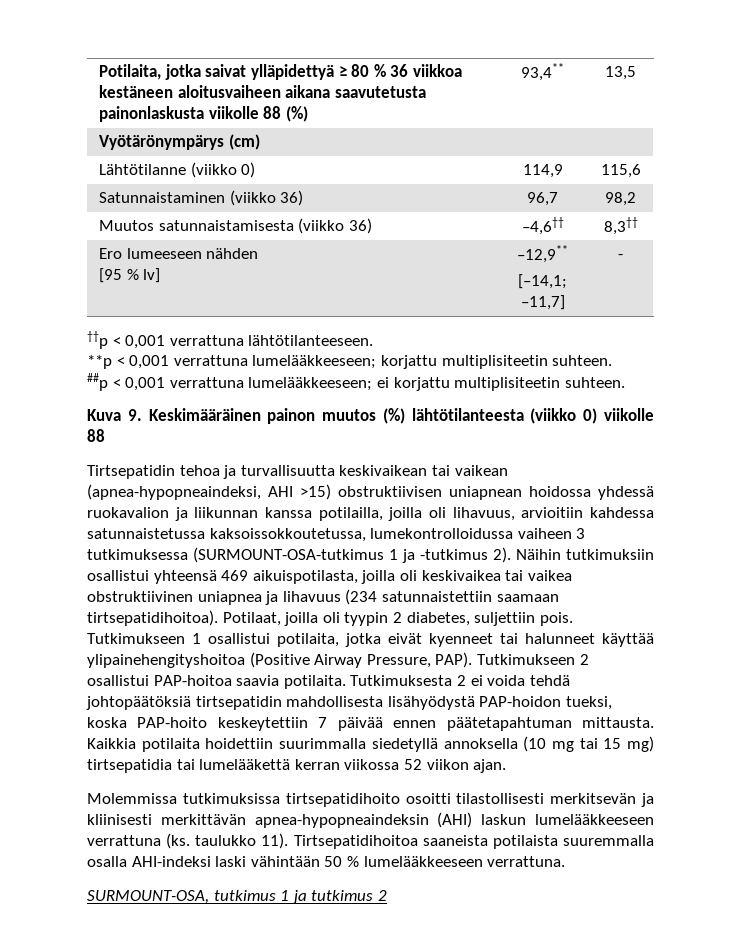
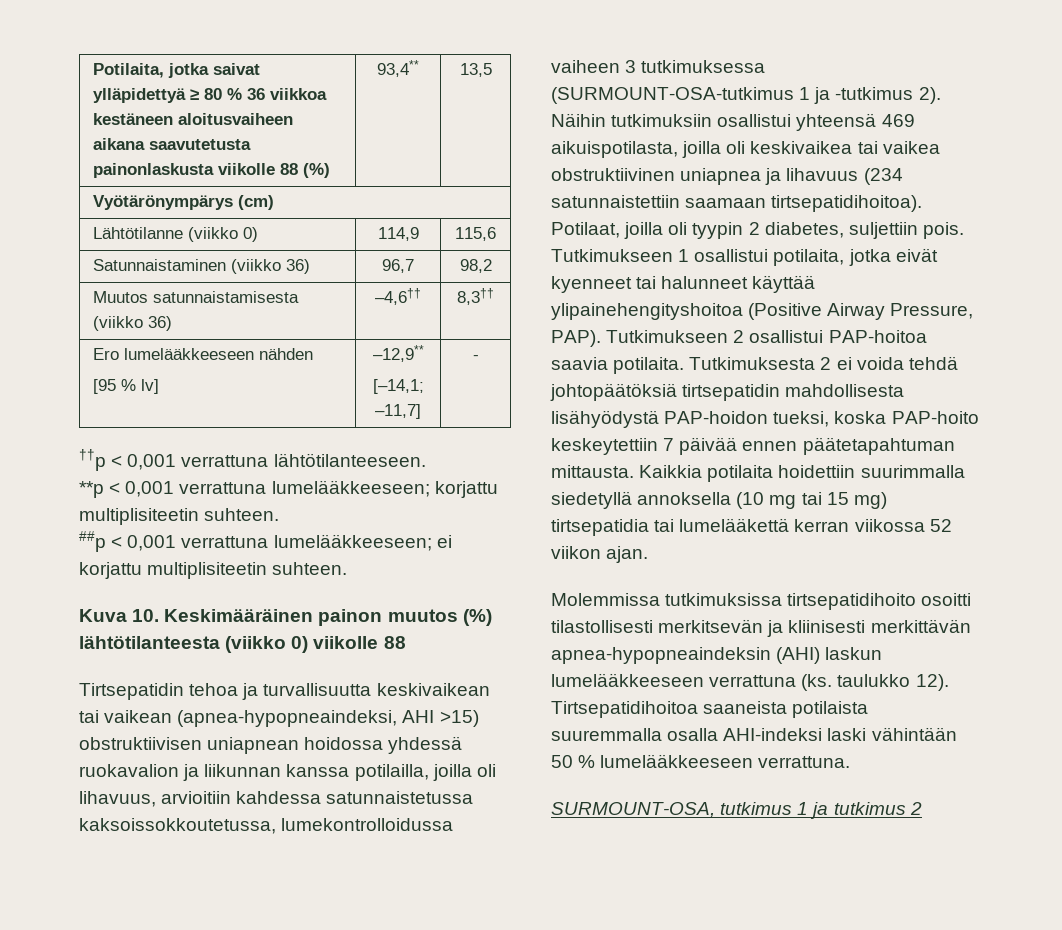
[126,248,202,259] lumeeseen -> [123,348,254,360] lumelääkkeeseen
[127,409,142,421] 9. -> [132,609,160,622] 10.
[261,833,289,849] 11). -> [915,674,949,691] 12).

